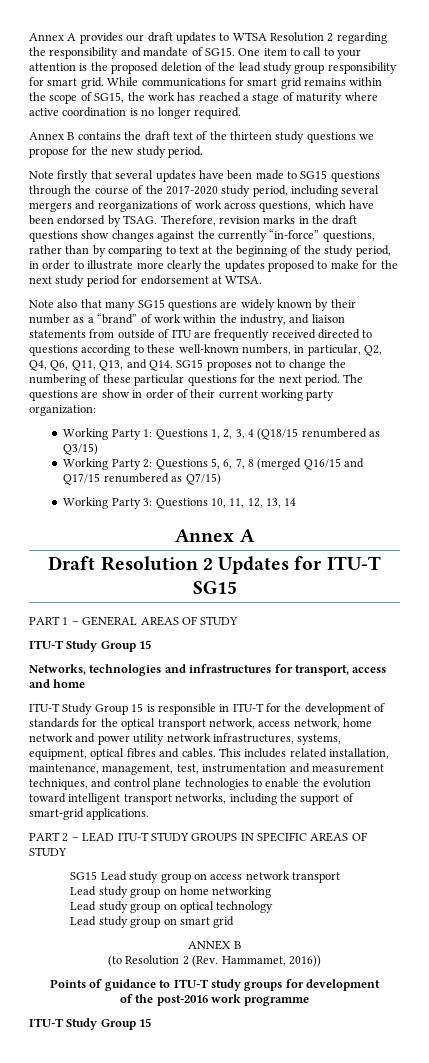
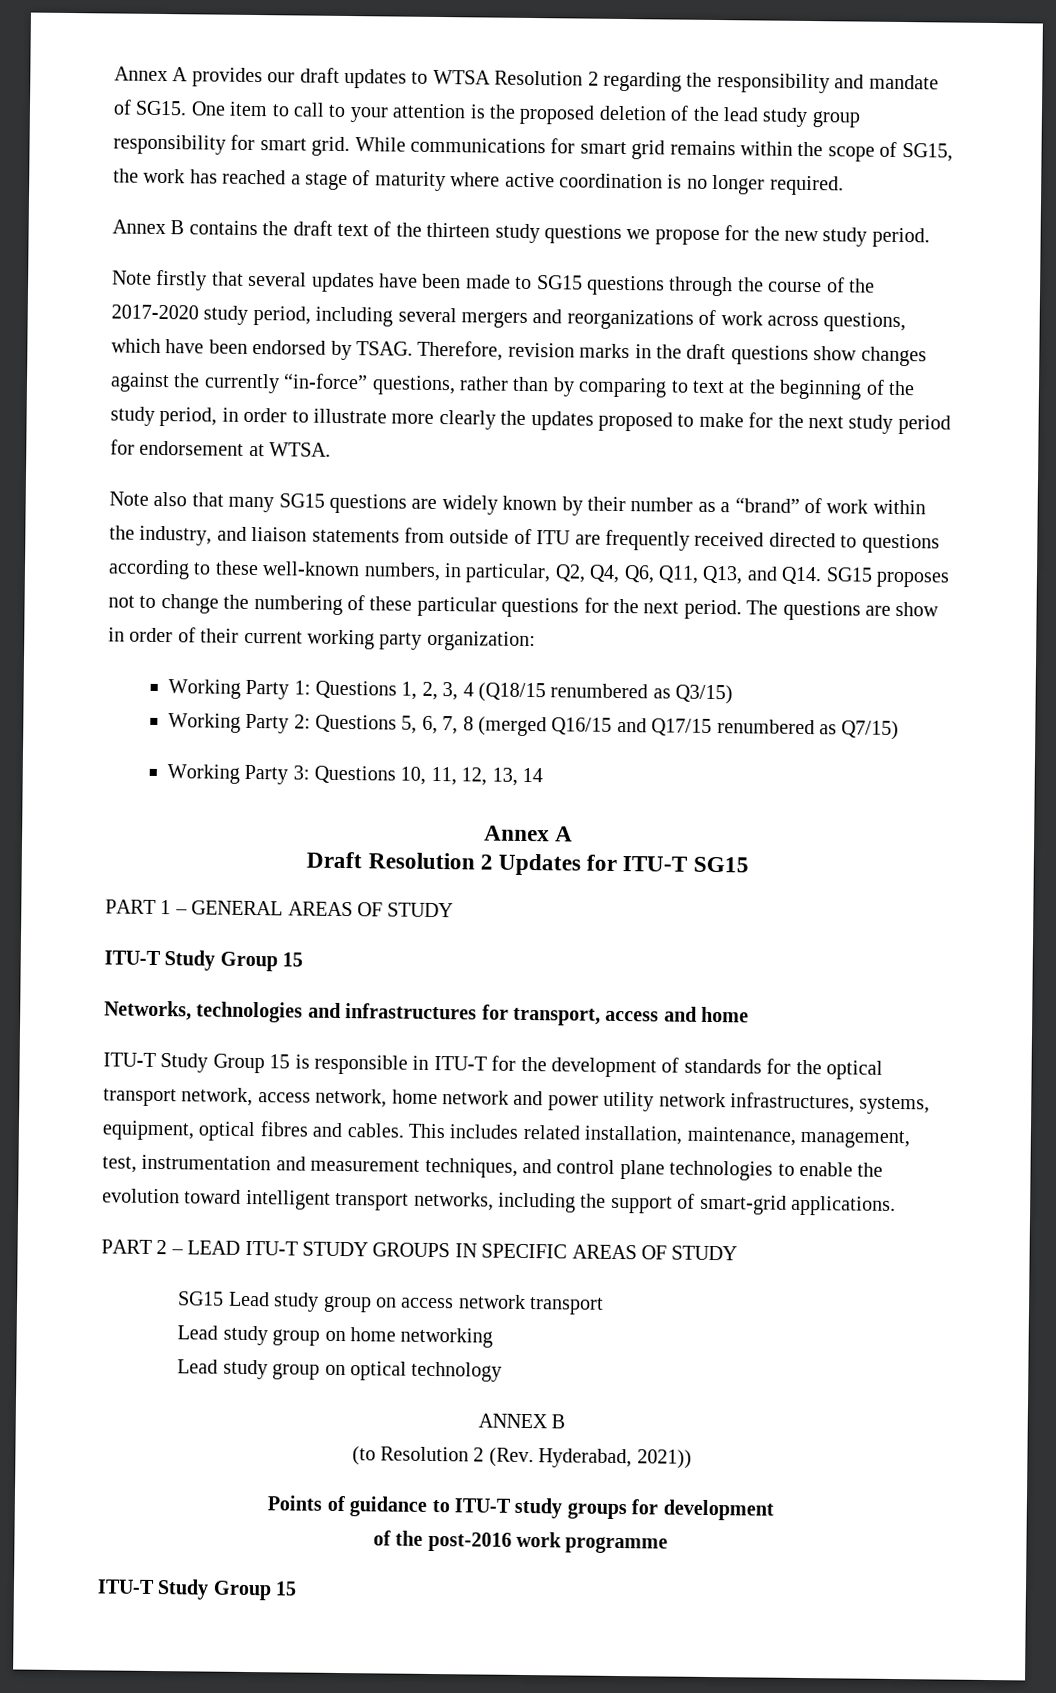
[70,916,235,928] // Lead study group on smart grid -> (503, 1371) none
[221,955,321,967] Hammamet, 2016)) -> [538,1448,692,1469] Hyderabad, 2021))

